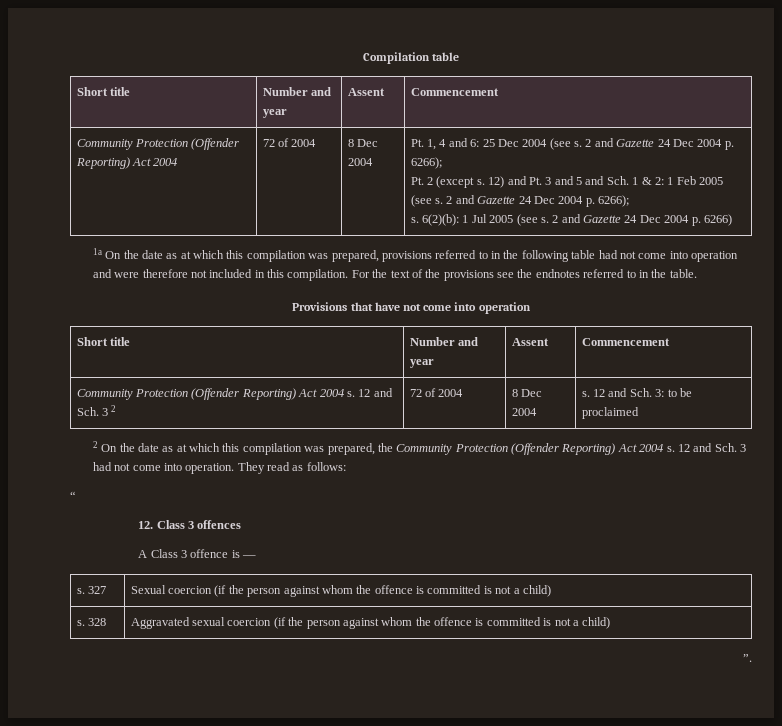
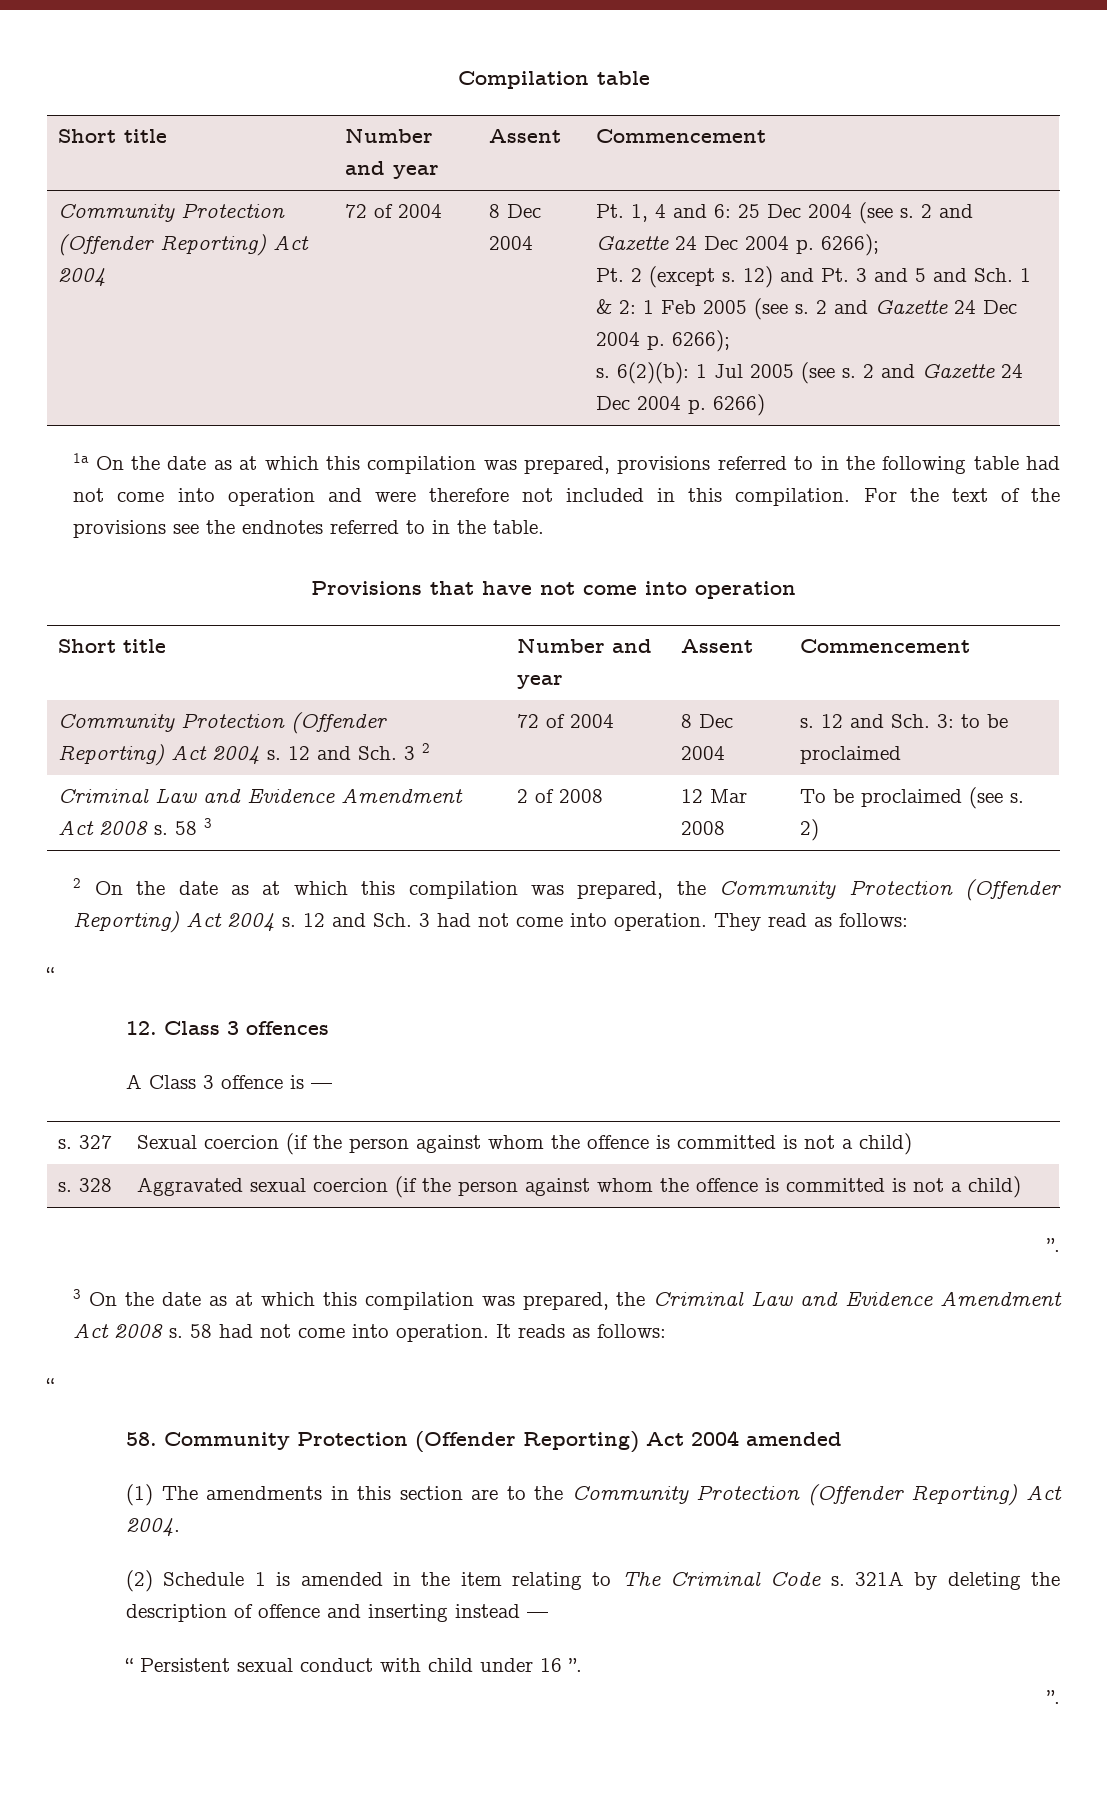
(639, 413) none -> [58,788,464,803] [58,818,213,835] [517,789,604,803] [681,789,748,803] [681,821,726,835] [800,787,1025,809] [800,819,820,841] // Criminal Law and Evidence Amendment Act 2008 s. 58 3 | 2 of 2008 | 12 Mar 2008 | To be proclaimed (see s. 2)
(752, 658) none -> [73,1289,1062,1310] [73,1323,667,1342] [46,1378,54,1392] [126,1430,843,1453] [126,1484,1062,1506] [126,1518,181,1537] [126,1570,1060,1592] [126,1604,549,1622] [125,1658,583,1672] [1047,1690,1060,1704] // 3 On the date as at which this compilation was prepared, the Criminal Law and Evidence Amendment Act 2008 s. 58 had not come into operation. It reads as follows: // “ // 58. Community Protection (Offender Reporting) Act 2004 amended // (1) The amendments in this section are to the Community Protection (Offender Reporting) Act 2004. // (2) Schedule 1 is amended in the item relating to The Criminal Code s. 321A by deleting the description of offence and inserting instead — // “ Persistent sexual conduct with child under 16 ”. // ”.

